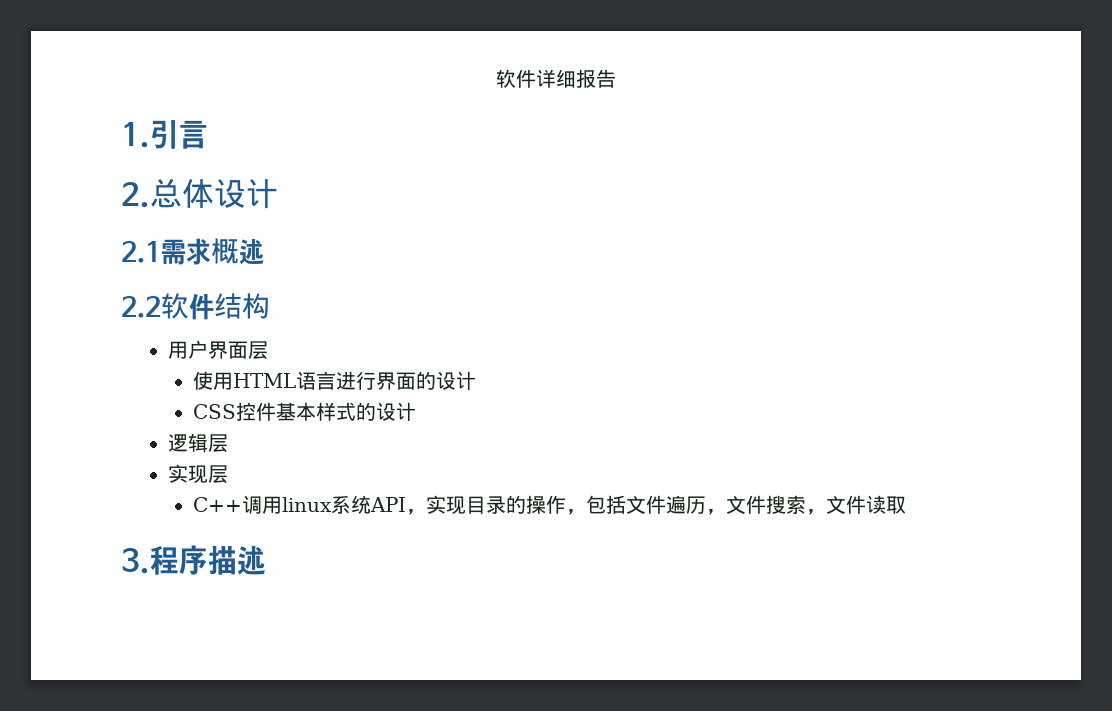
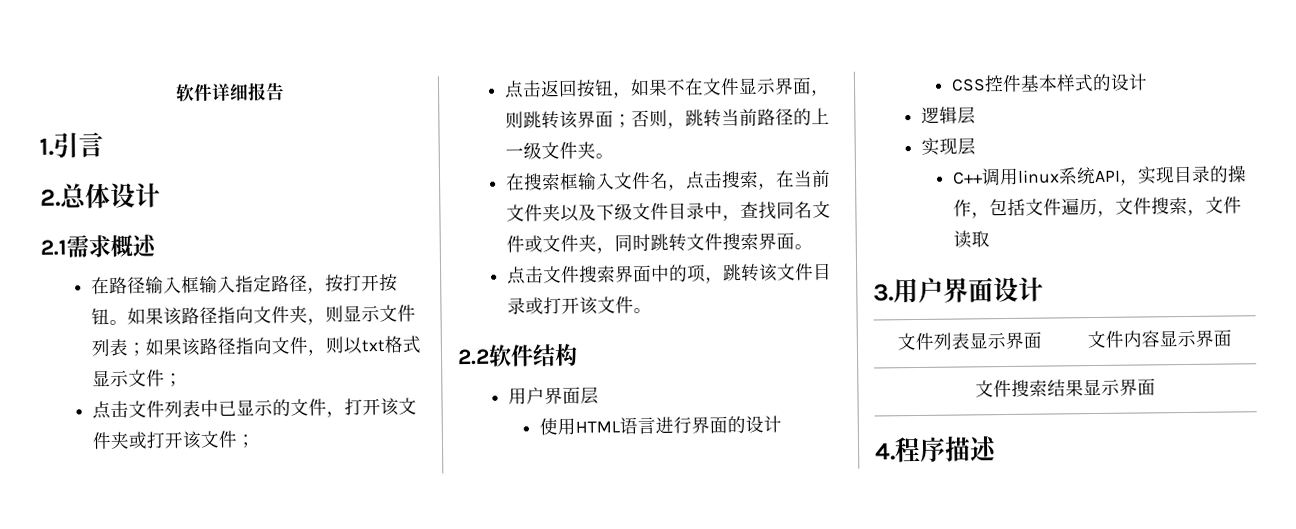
(264, 252) none -> [91,273,399,295] [91,304,417,326] [91,335,422,357] [92,369,184,388] [92,397,418,420] [92,430,257,450] [504,77,831,99] [505,107,831,130] [505,141,615,160] [505,169,832,191] [506,200,832,222] [506,232,814,254] [507,262,833,285] [507,296,653,315] // 在路径输入框输入指定路径，按打开按钮。如果该路径指向文件夹，则显示文件列表；如果该路径指向文件，则以txt格式显示文件； // 点击文件列表中已显示的文件，打开该文件夹或打开该文件； // 点击返回按钮，如果不在文件显示界面，则跳转该界面；否则，跳转当前路径的上一级文件夹。 // 在搜索框输入文件名，点击搜索，在当前文件夹以及下级文件目录中，查找同名文件或文件夹，同时跳转文件搜索界面。 // 点击文件搜索界面中的项，跳转该文件目录或打开该文件。
(150, 561) none -> [893,276,1044,304] [896,331,1042,351] [1087,329,1232,349] [975,378,1156,398] [875,442,896,461] 用户界面设计 // 文件列表显示界面 | 文件内容显示界面 // 文件搜索结果显示界面 // 4.

